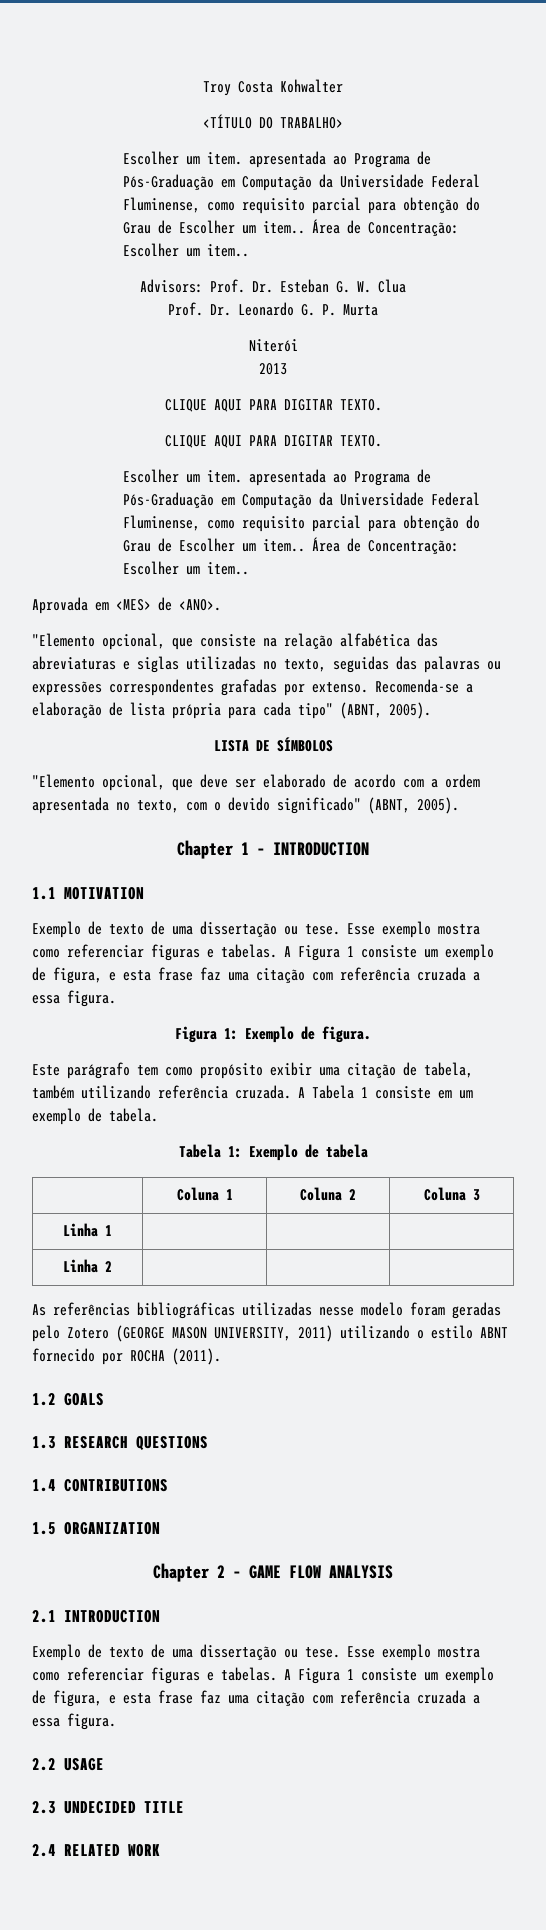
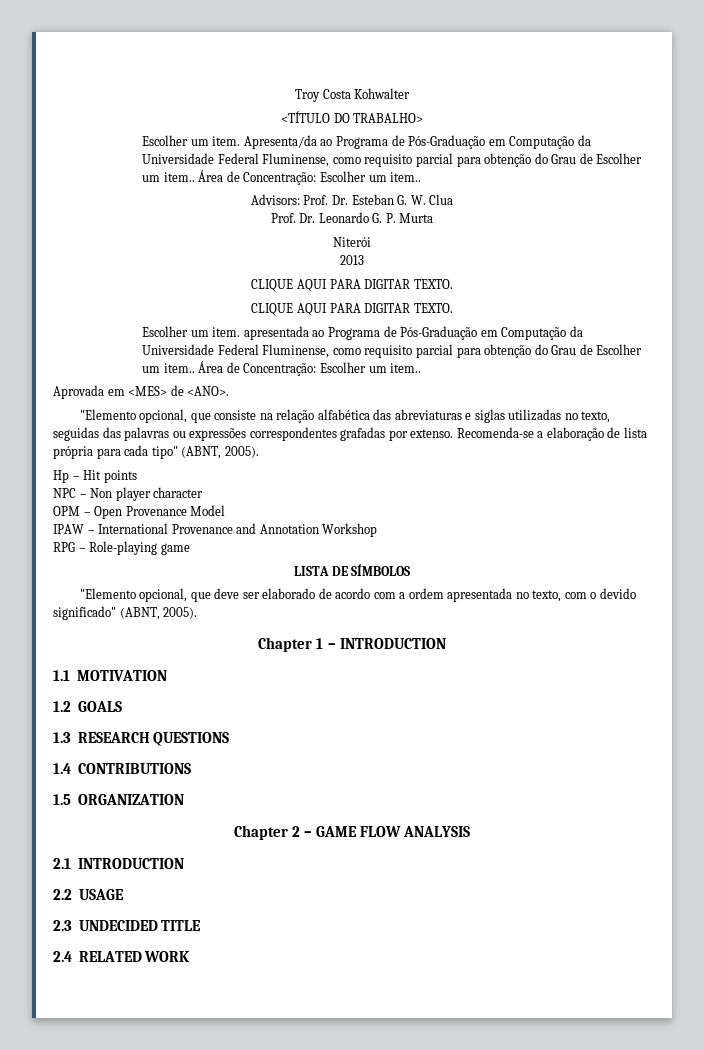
[249,151,327,168] apresentada -> [243,135,317,149] Apresenta/da
(431, 710) none -> [53,470,137,483] [53,487,204,501] [53,505,226,519] [53,523,378,537] [53,541,190,555] // Hp – Hit points // NPC – Non player character // OPM – Open Provenance Model // IPAW – International Provenance and Annotation Workshop // RPG – Role-playing game
[32,921,480,938] [32,944,494,961] [32,967,480,984] [32,990,116,1007] [175,1026,371,1043] [32,1062,473,1079] [32,1085,473,1099] [32,1108,158,1125] [178,1144,368,1161] [176,1187,233,1201] [300,1187,356,1201] [423,1187,480,1201] [63,1223,112,1237] [63,1259,112,1273] [32,1302,501,1319] [32,1325,508,1342] [32,1348,221,1365] // Exemplo de texto de uma dissertação ou tese. Esse exemplo mostra como referenciar figuras e tabelas. A Figura 1 consiste um exemplo de figura, e esta frase faz uma citação com referência cruzada a essa figura. // Figura 1: Exemplo de figura. // Este parágrafo tem como propósito exibir uma citação de tabela, também utilizando referência cruzada. A Tabela 1 consiste em um exemplo de tabela. // Tabela 1: Exemplo de tabela // | Coluna 1 | Coluna 2 | Coluna 3 // Linha 1 | | | // Linha 2 | | | // As referências bibliográficas utilizadas nesse modelo foram geradas pelo Zotero (GEORGE MASON UNIVERSITY, 2011) utilizando o estilo ABNT fornecido por ROCHA (2011). -> (167, 675) none
[32,1644,480,1661] [32,1667,494,1684] [32,1690,480,1707] [32,1713,116,1730] // Exemplo de texto de uma dissertação ou tese. Esse exemplo mostra como referenciar figuras e tabelas. A Figura 1 consiste um exemplo de figura, e esta frase faz uma citação com referência cruzada a essa figura. -> (184, 863) none

